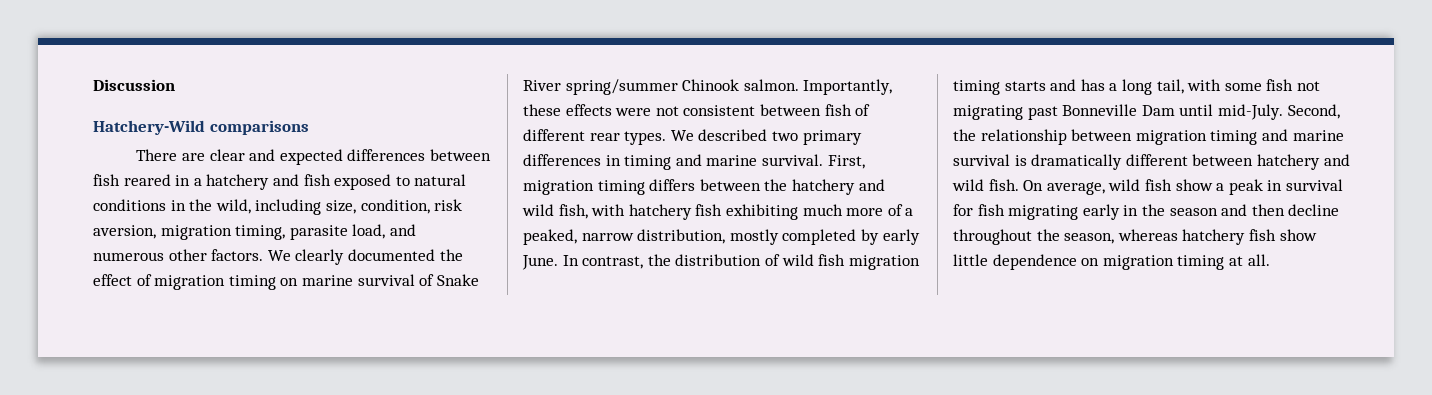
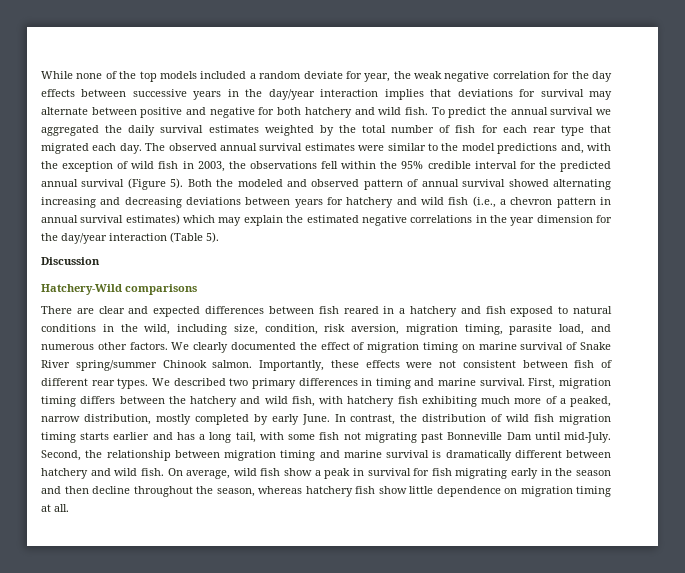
(93, 85) none -> [41,71,613,82] [41,89,612,100] [41,107,611,118] [41,125,611,136] [41,143,611,154] [41,161,612,172] [41,178,611,190] [41,196,611,208] [41,214,612,226] [41,232,219,244] While none of the top models included a random deviate for year, the weak negative correlation for the day effects between successive years in the day/year interaction implies that deviations for survival may alternate between positive and negative for both hatchery and wild fish. To predict the annual survival we aggregated the daily survival estimates weighted by the total number of fish for each rear type that migrated each day. The observed annual survival estimates were similar to the model predictions and, with the exception of wild fish in 2003, the observations fell within the 95% credible interval for the predicted annual survival (Figure 5). Both the modeled and observed pattern of annual survival showed alternating increasing and decreasing deviations between years for hatchery and wild fish (i.e., a chevron pattern in annual survival estimates) which may explain the estimated negative correlations in the year dimension for the day/year interaction (Table 5). //
(1046, 86) none -> [113,432,150,440] earlier

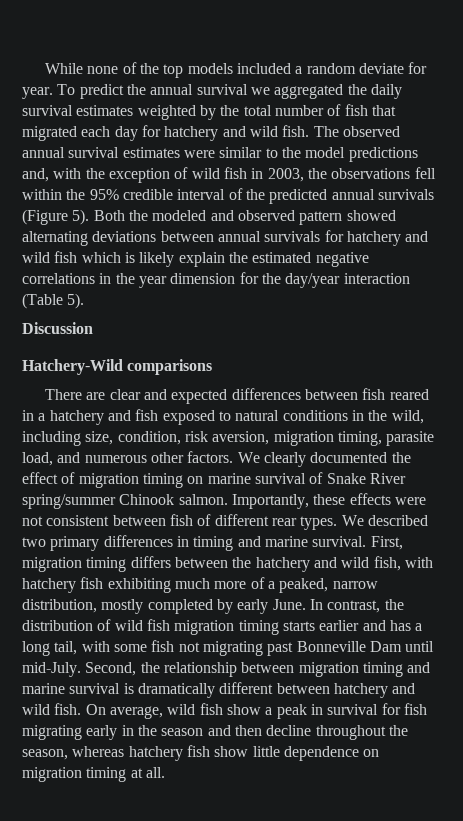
[364,71,613,82] [41,89,612,100] [41,107,428,118] year, the weak negative correlation for the day effects between successive years in the day/year interaction implies that deviations for survival may alternate between positive and negative for both hatchery and wild fish. -> [22,87,53,99] year.
[481,125,611,136] [41,143,142,154] for each rear type that migrated each day. -> [371,105,396,116] [22,125,310,141] that migrated each day for hatchery and wild fish.
[519,161,536,169] for -> [228,188,243,200] of
[81,179,125,187] survival -> [377,189,434,200] survivals
[407,179,611,190] [41,197,323,208] of annual survival showed alternating increasing and decreasing deviations between years -> [346,210,396,221] [22,231,321,246] showed alternating deviations between annual survivals
[472,196,611,208] [41,214,242,226] (i.e., a chevron pattern in annual survival estimates) which may -> [81,252,175,267] which is likely

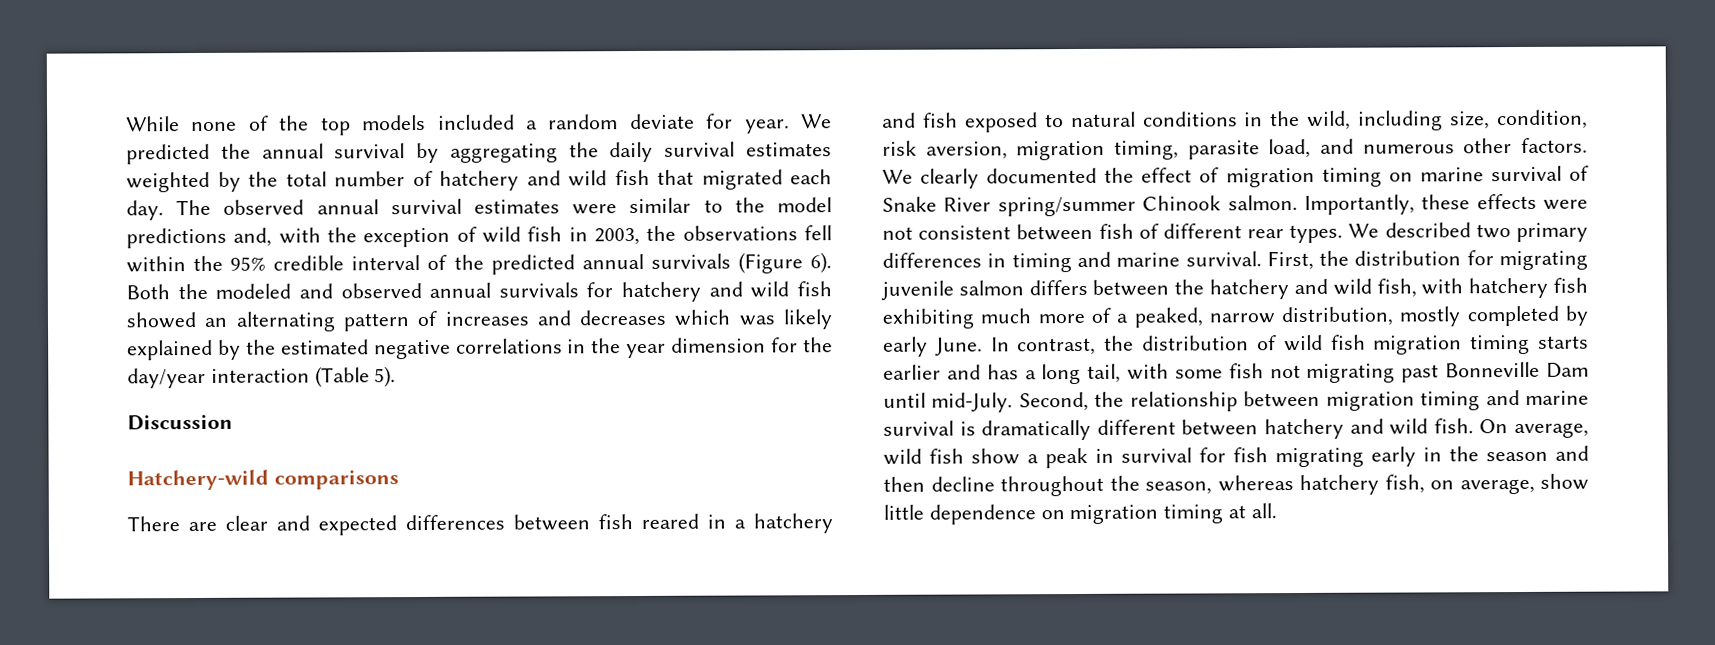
[57,84,124,99] To predict -> [800,114,832,129] [126,143,210,165] We predicted
[250,84,344,99] we aggregated -> [416,142,558,164] by aggregating
(342, 110) none -> [439,170,607,191] hatchery and wild
[114,125,310,141] day for hatchery and wild fish. -> [126,200,164,221] day.
[72,209,90,225] 5). -> [810,252,832,274] 6).
[299,210,396,225] [22,231,214,246] pattern showed alternating deviations between -> (422, 290) none
[81,252,225,267] which is likely explain -> [126,309,833,332] [127,339,241,361] showed an alternating pattern of increases and decreases which was likely explained by
[22,359,123,375] Hatchery-Wild -> [127,469,269,491] Hatchery-wild
[22,557,127,572] migration timing -> [1319,250,1588,271] [881,280,1024,301] the distribution for migrating juvenile salmon
[186,745,210,757] fish -> [1384,474,1535,495] fish, on average,

